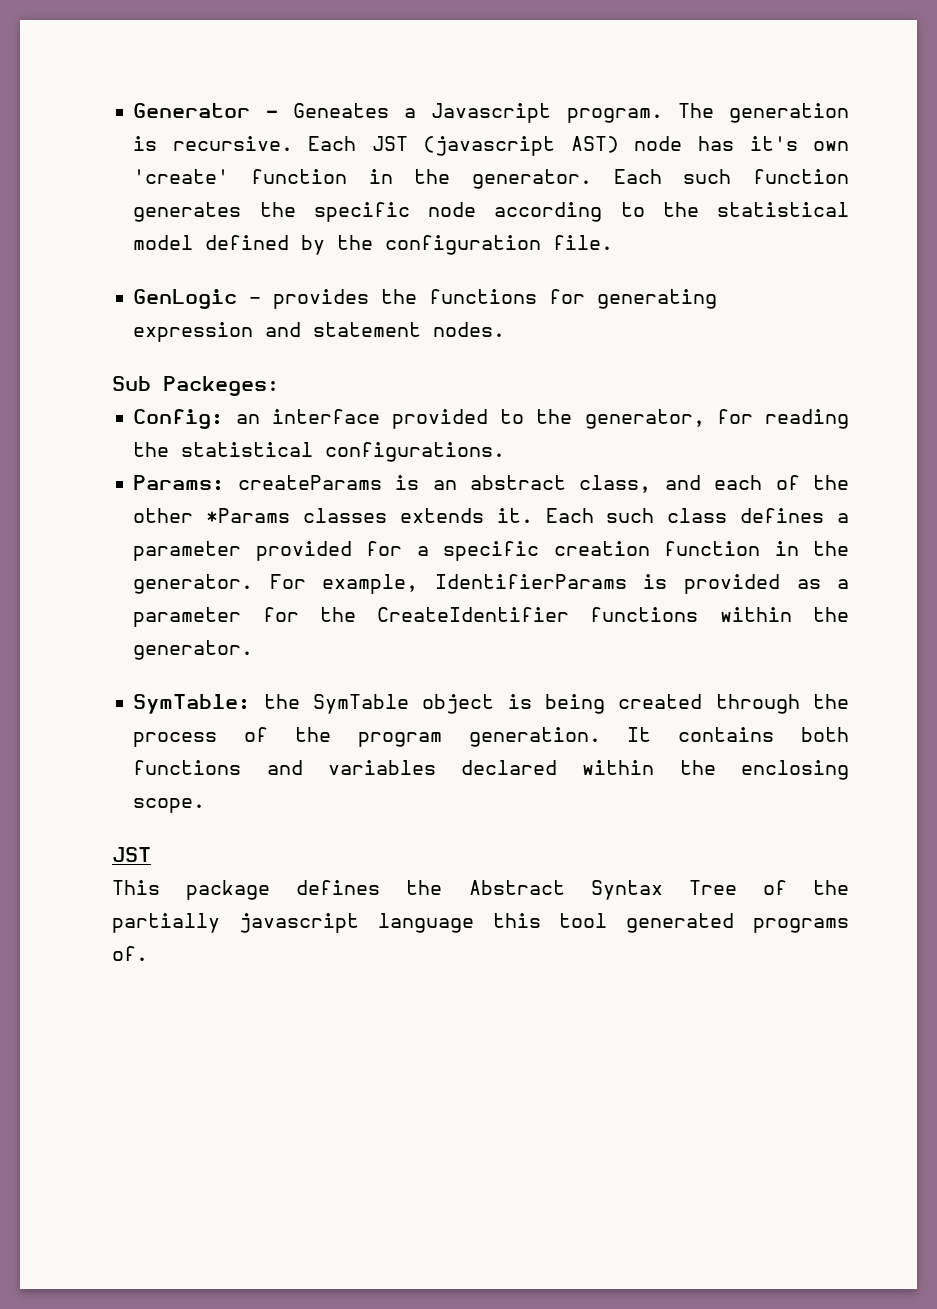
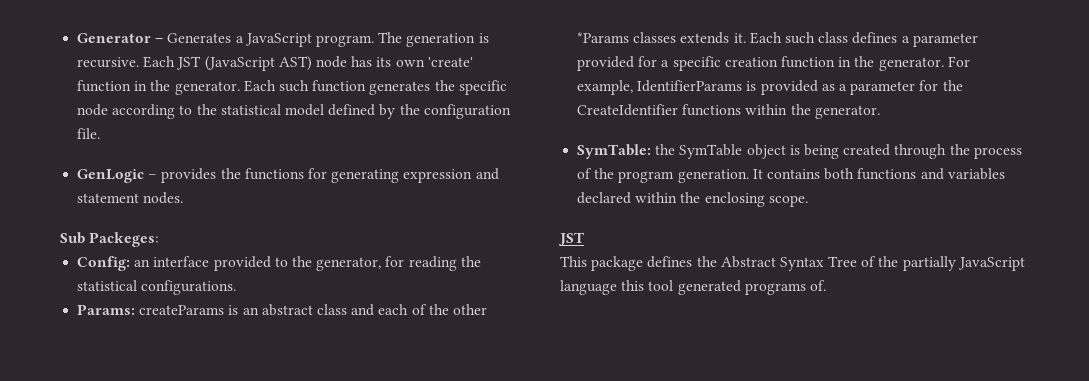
[292,103,552,123] Geneates a Javascript -> [167,33,312,47] Generates a JavaScript
[423,136,556,156] (javascript -> [204,56,275,71] (JavaScript
[749,136,798,151] it's -> [376,57,392,67] its
[579,475,652,493] class, -> [316,304,347,315] class
[238,913,359,933] javascript -> [957,257,1025,271] JavaScript

